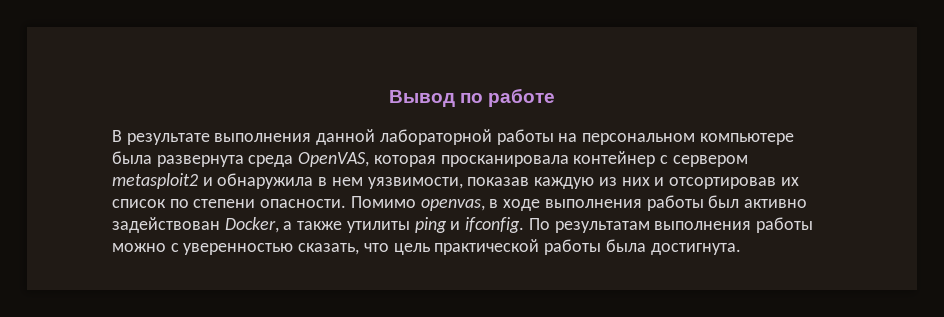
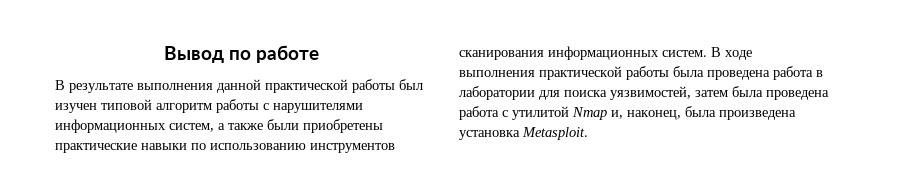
[379,129,794,145] [112,151,748,167] [112,173,799,189] [112,195,807,211] [112,217,813,233] [112,239,741,255] лабораторной работы на персональном компьютере была развернута среда OpenVAS, которая просканировала контейнер с сервером metasploit2 и обнаружила в нем уязвимости, показав каждую из них и отсортировав их список по степени опасности. Помимо openvas, в ходе выполнения работы был активно задействован Docker, а также утилиты ping и ifconfig. По результатам выполнения работы можно с уверенностью сказать, что цель практической работы была достигнута. -> [265,79,423,93] [55,99,363,113] [55,119,383,133] [55,143,395,153] [459,46,752,60] [459,66,823,80] [459,86,829,100] [459,106,796,120] [459,127,588,140] практической работы был изучен типовой алгоритм работы с нарушителями информационных систем, а также были приобретены практические навыки по использованию инструментов сканирования информационных систем. В ходе выполнения практической работы была проведена работа в лаборатории для поиска уязвимостей, затем была проведена работа с утилитой Nmap и, наконец, была произведена установка Metasploit.

